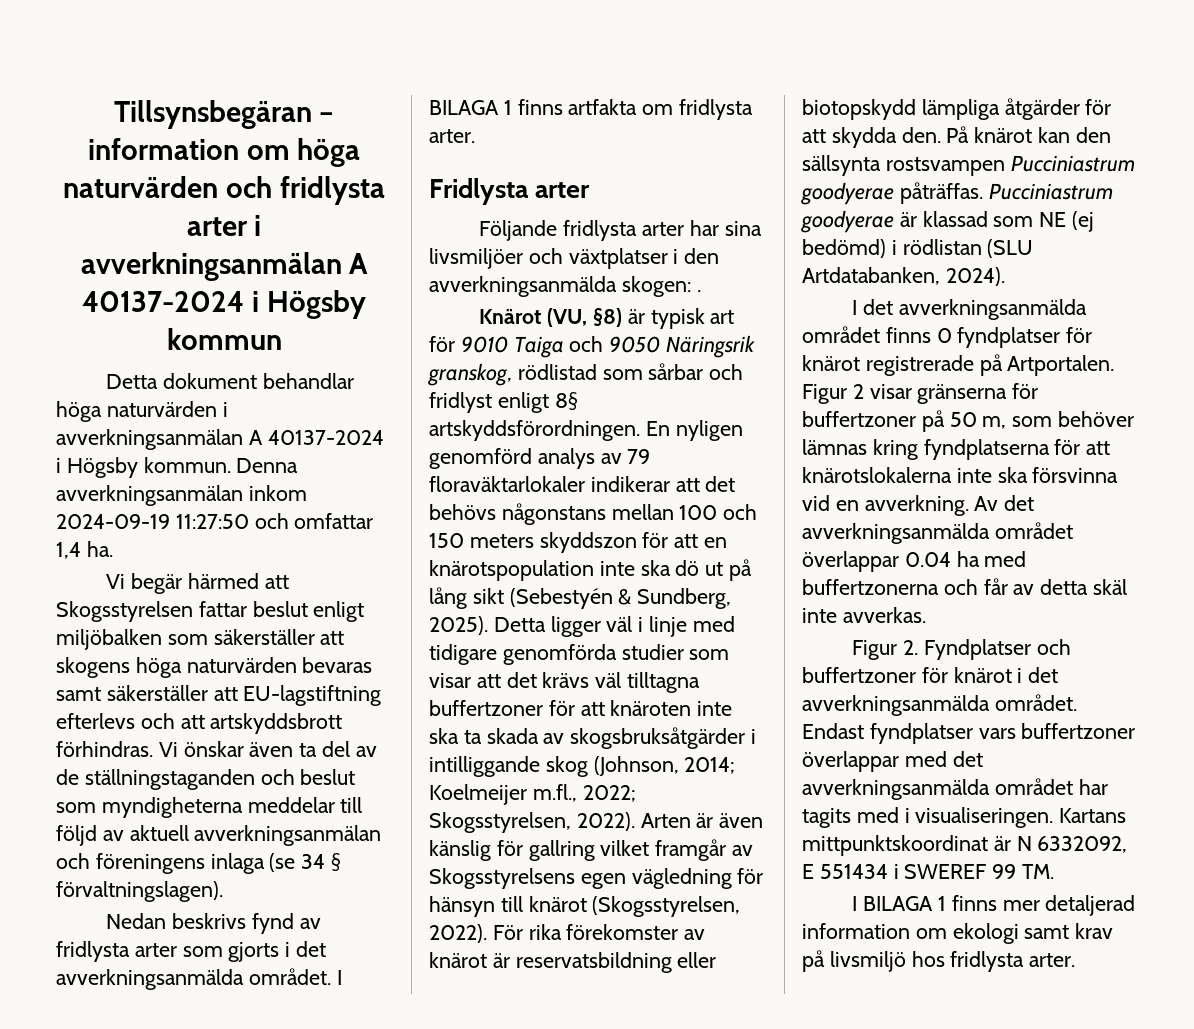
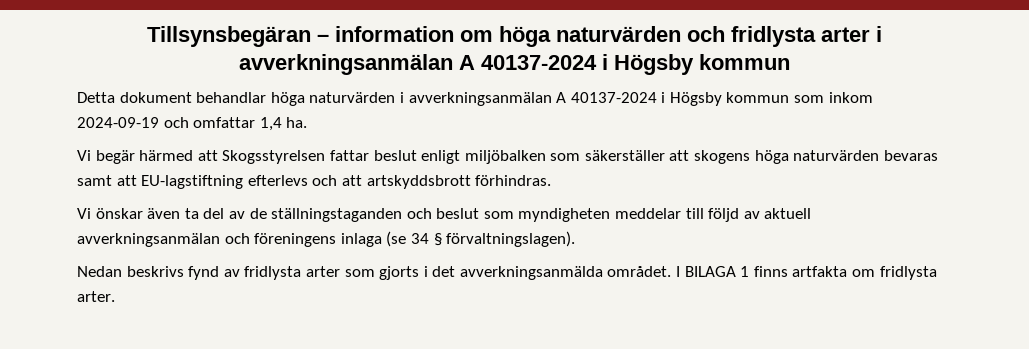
[143,457,299,473] [56,485,243,506] kommun. Denna avverkningsanmälan -> [726,92,825,103] kommun som
[175,514,249,529] 11:27:50 -> (159, 122) none
[106,685,208,701] säkerställer -> (112, 180) none
(153, 749) none -> (552, 180) //
[101,797,243,818] myndigheterna -> [518,208,611,222] myndigheten
[429,178,591,205] [479,220,762,241] [429,248,720,269] [429,276,701,297] [479,308,735,329] [429,335,756,358] [428,363,744,386] [429,392,578,413] [429,420,743,441] [429,448,651,469] [429,476,736,492] [429,503,758,525] [429,532,728,553] [429,559,753,581] [429,587,732,609] [429,616,735,637] [429,644,730,665] [429,672,701,693] [429,700,733,716] [429,727,757,749] [429,756,736,777] [429,784,636,805] [429,812,764,833] [429,839,754,861] [429,868,764,889] [429,896,741,917] [429,924,706,943] [429,952,717,973] [802,98,1112,120] [802,126,1111,148] [802,155,1135,176] [801,182,1113,205] [801,210,1095,233] [802,239,1034,258] [802,267,1005,286] [852,299,1088,320] [802,326,1093,348] [802,354,1115,376] [802,383,1039,404] [802,410,1135,432] [802,439,1111,460] [802,467,1119,483] [802,495,1035,516] [802,522,1073,544] [802,551,1027,572] [802,578,1128,595] [802,607,926,623] [852,639,1071,660] [802,667,1059,683] [802,694,1077,716] [802,723,1136,744] [802,751,983,772] [802,778,1108,800] [802,807,1127,828] [802,835,1128,856] [802,864,1055,879] [852,895,1136,916] [802,923,1114,944] [802,950,1076,972] // Fridlysta arter // Följande fridlysta arter har sina livsmiljöer och växtplatser i den avverkningsanmälda skogen: . // Knärot (VU, §8) är typisk art för 9010 Taiga och 9050 Näringsrik granskog, rödlistad som sårbar och fridlyst enligt 8§ artskyddsförordningen. En nyligen genomförd analys av 79 floraväktarlokaler indikerar att det behövs någonstans mellan 100 och 150 meters skyddszon för att en knärotspopulation inte ska dö ut på lång sikt (Sebestyén & Sundberg, 2025). Detta ligger väl i linje med tidigare genomförda studier som visar att det krävs väl tilltagna buffertzoner för att knäroten inte ska ta skada av skogsbruksåtgärder i intilliggande skog (Johnson, 2014; Koelmeijer m.fl., 2022; Skogsstyrelsen, 2022). Arten är även känslig för gallring vilket framgår av Skogsstyrelsens egen vägledning för hänsyn till knärot (Skogsstyrelsen, 2022). För rika förekomster av knärot är reservatsbildning eller biotopskydd lämpliga åtgärder för att skydda den. På knärot kan den sällsynta rostsvampen Pucciniastrum goodyerae påträffas. Pucciniastrum goodyerae är klassad som NE (ej bedömd) i rödlistan (SLU Artdatabanken, 2024). // I det avverkningsanmälda området finns 0 fyndplatser för knärot registrerade på Artportalen. Figur 2 visar gränserna för buffertzoner på 50 m, som behöver lämnas kring fyndplatserna för att knärotslokalerna inte ska försvinna vid en avverkning. Av det avverkningsanmälda området överlappar 0.04 ha med buffertzonerna och får av detta skäl inte avverkas. // Figur 2. Fyndplatser och buffertzoner för knärot i det avverkningsanmälda området. Endast fyndplatser vars buffertzoner överlappar med det avverkningsanmälda området har tagits med i visualiseringen. Kartans mittpunktskoordinat är N 6332092, E 551434 i SWEREF 99 TM. // I BILAGA 1 finns mer detaljerad information om ekologi samt krav på livsmiljö hos fridlysta arter. -> (115, 296) none

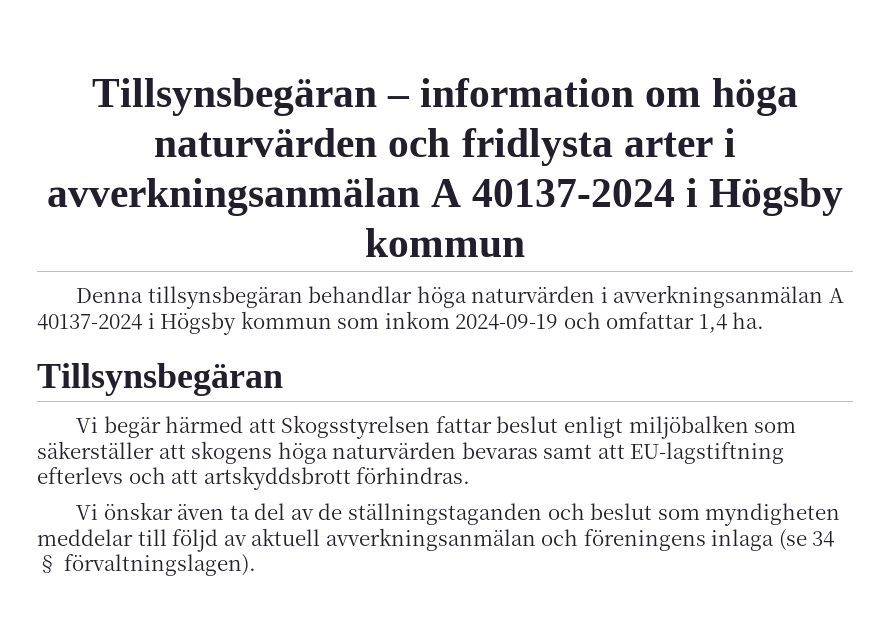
[77,92,192,103] Detta dokument -> [76,286,303,309] Denna tillsynsbegäran
(308, 122) none -> [37,363,283,396] // Tillsynsbegäran
[77,266,937,280] [77,291,115,302] // Nedan beskrivs fynd av fridlysta arter som gjorts i det avverkningsanmälda området. I BILAGA 1 finns artfakta om fridlysta arter. -> (256, 565) none

